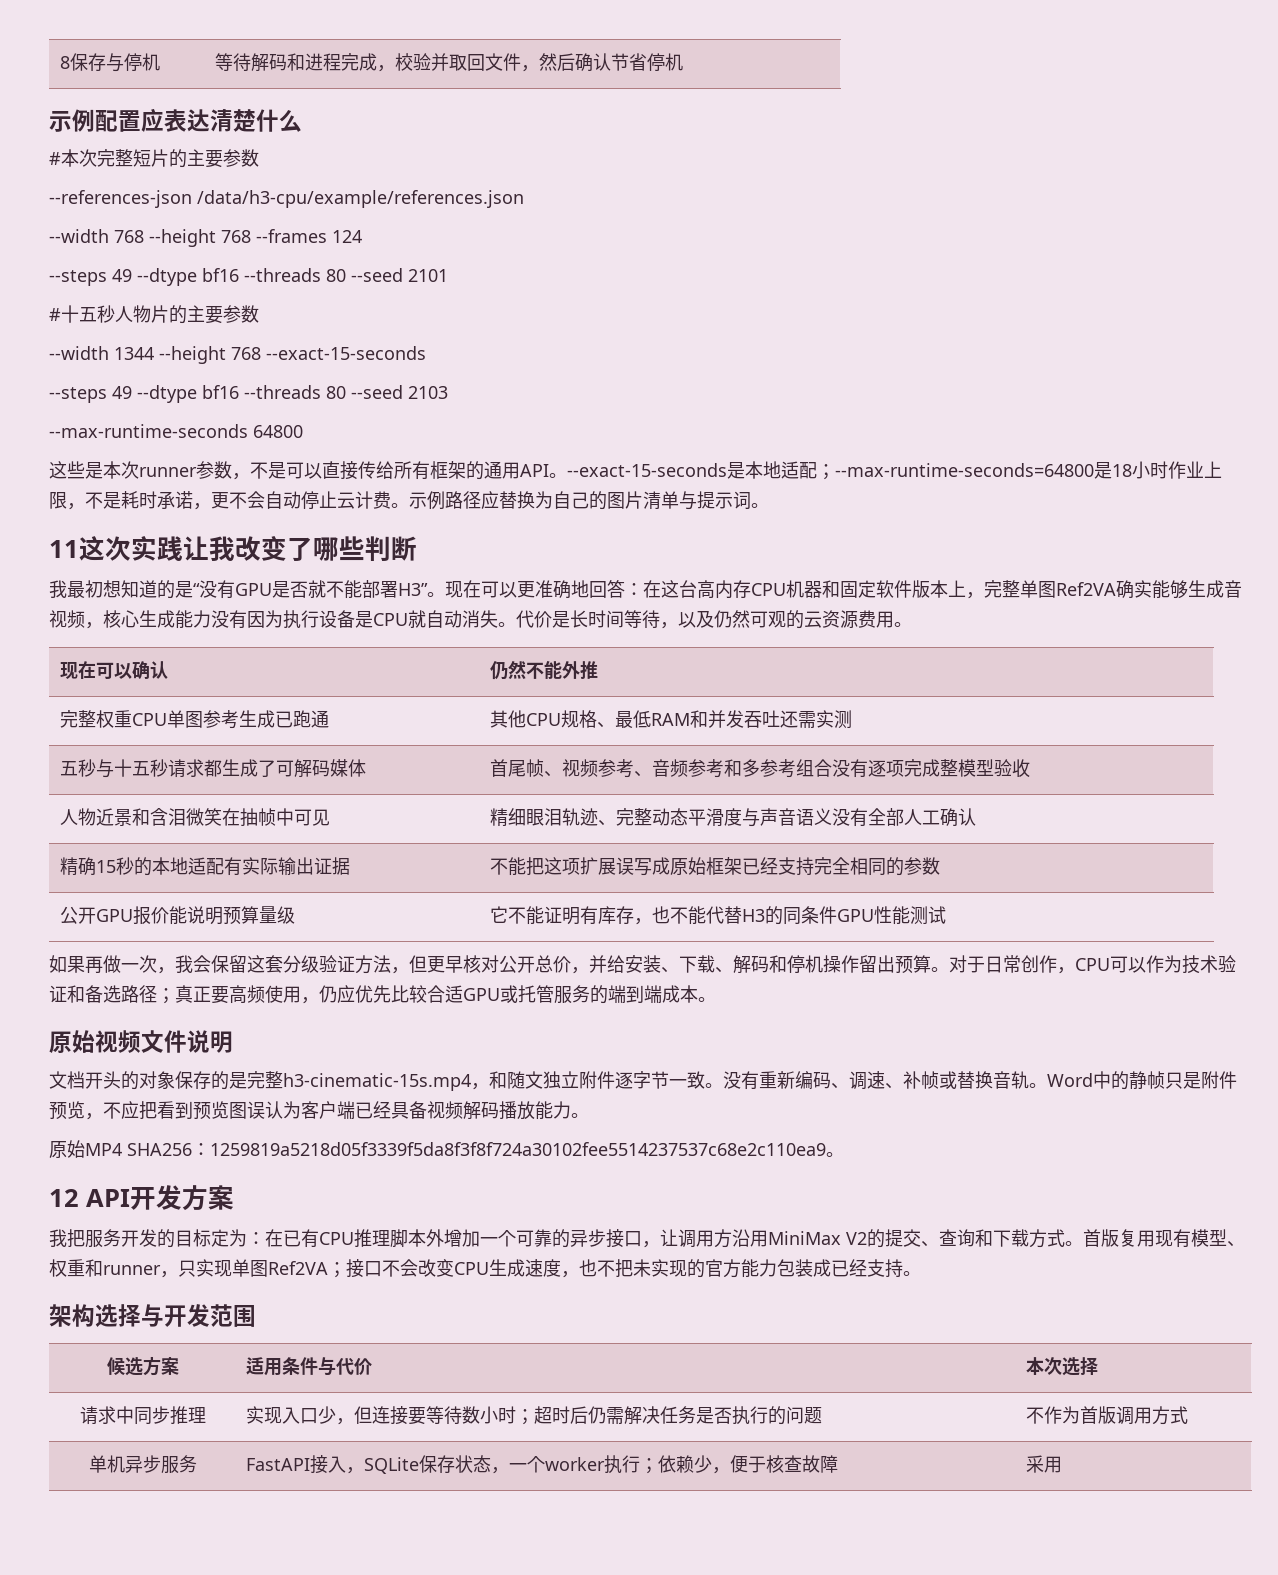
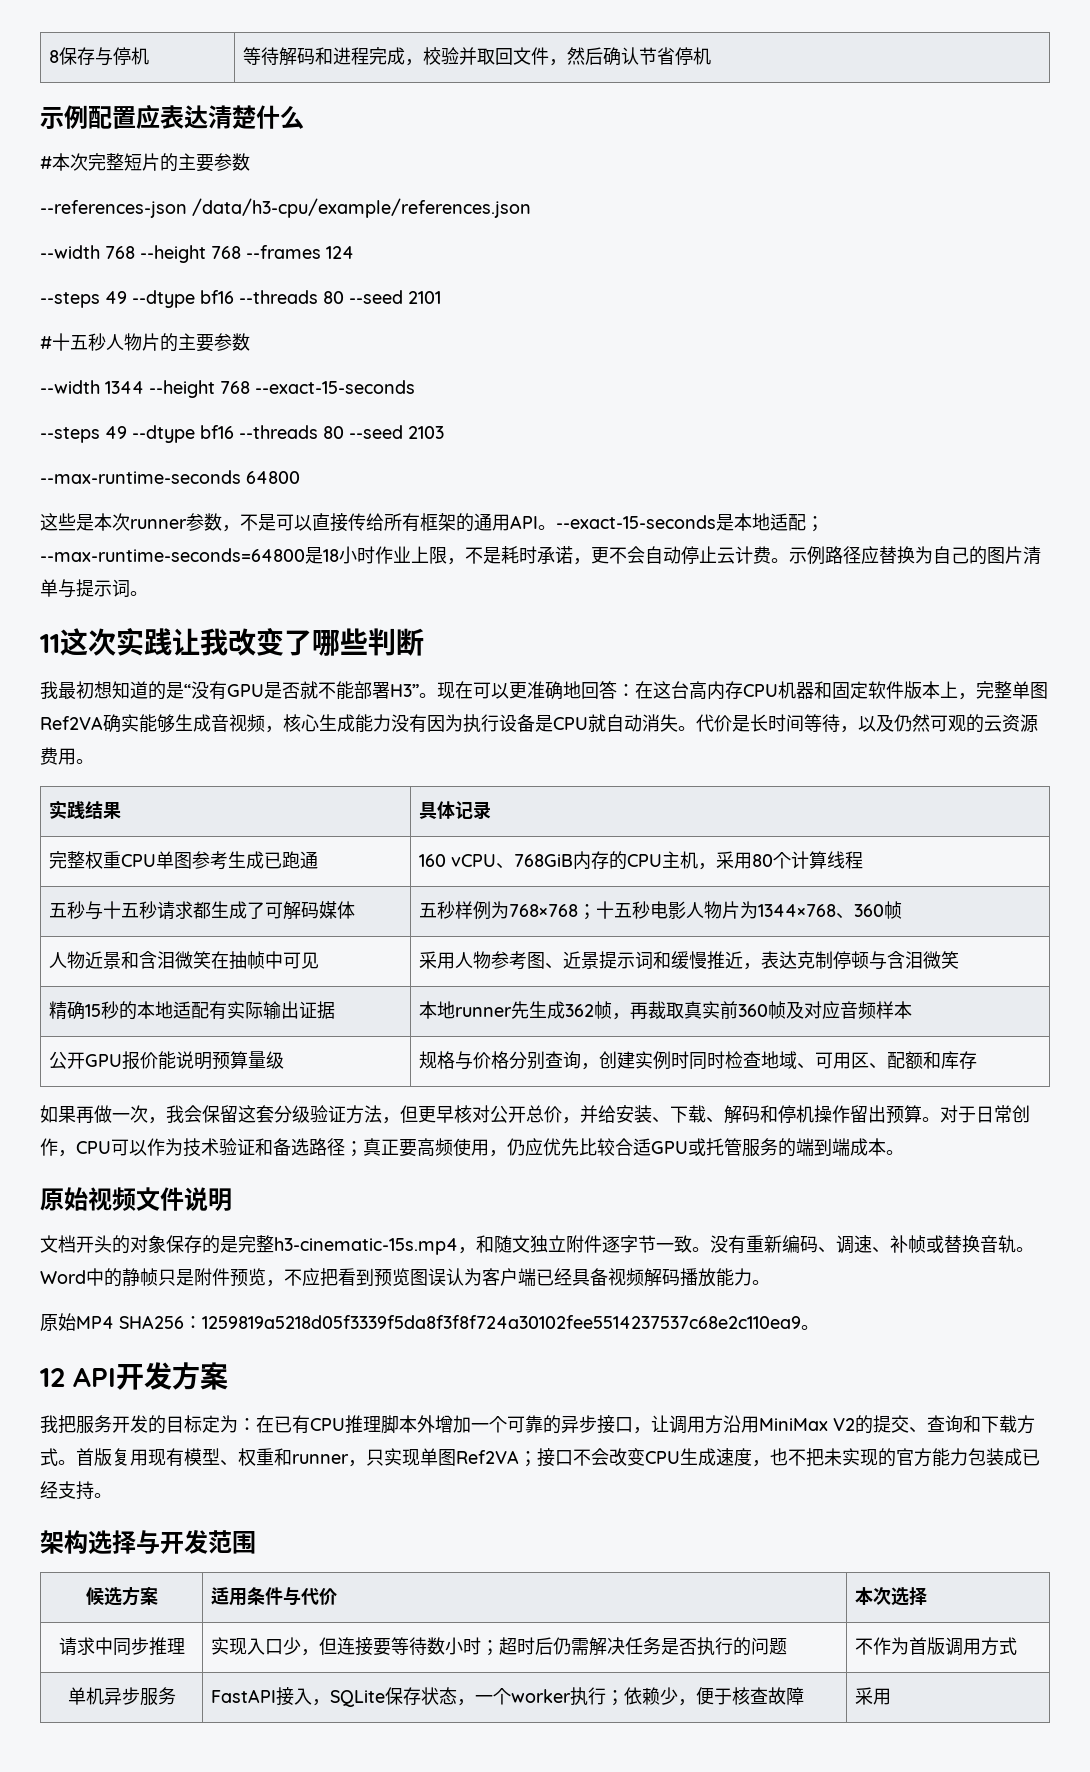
[60,661,169,680] [490,660,599,680] 现在可以确认 | 仍然不能外推 -> [49,800,122,819] [419,801,492,820] 实践结果 | 具体记录
[490,710,853,729] 其他CPU规格、最低RAM和并发吞吐还需实测 -> [419,851,864,870] 160 vCPU、768GiB内存的CPU主机，采用80个计算线程
[490,759,1031,778] 首尾帧、视频参考、音频参考和多参考组合没有逐项完成整模型验收 -> [419,901,903,920] 五秒样例为768×768；十五秒电影人物片为1344×768、360帧
[490,808,977,827] 精细眼泪轨迹、完整动态平滑度与声音语义没有全部人工确认 -> [419,951,960,970] 采用人物参考图、近景提示词和缓慢推近，表达克制停顿与含泪微笑
[490,857,941,876] 不能把这项扩展误写成原始框架已经支持完全相同的参数 -> [419,1001,913,1020] 本地runner先生成362帧，再裁取真实前360帧及对应音频样本
[490,906,947,925] 它不能证明有库存，也不能代替H3的同条件GPU性能测试 -> [419,1051,978,1070] 规格与价格分别查询，创建实例时同时检查地域、可用区、配额和库存

